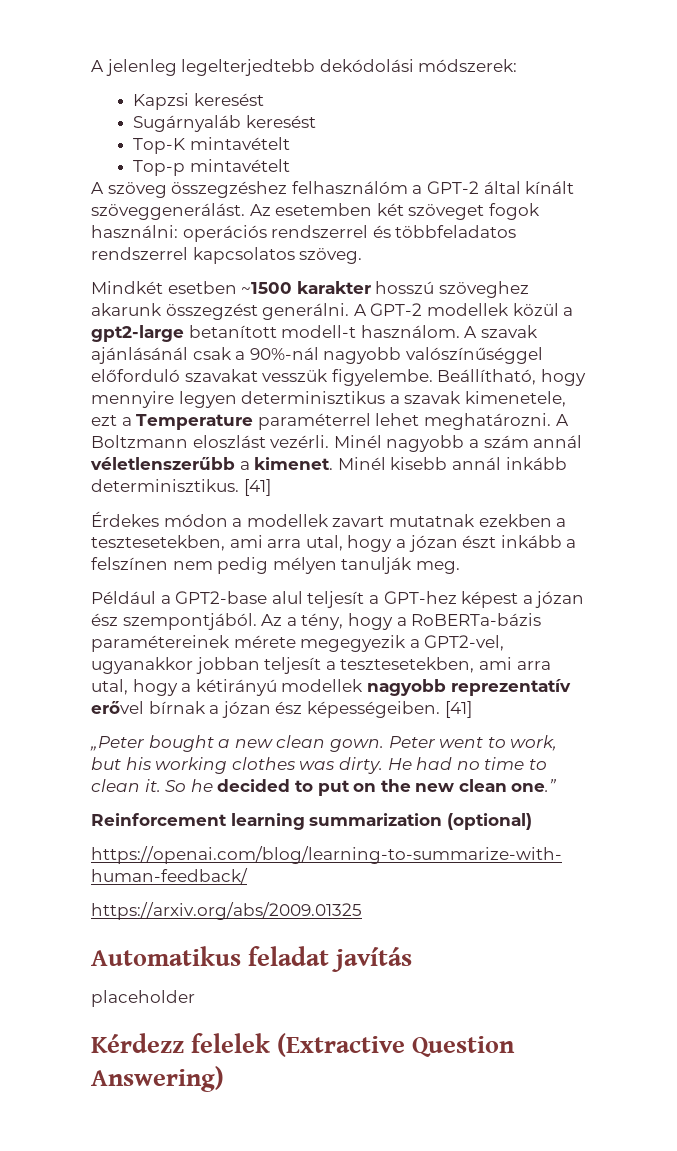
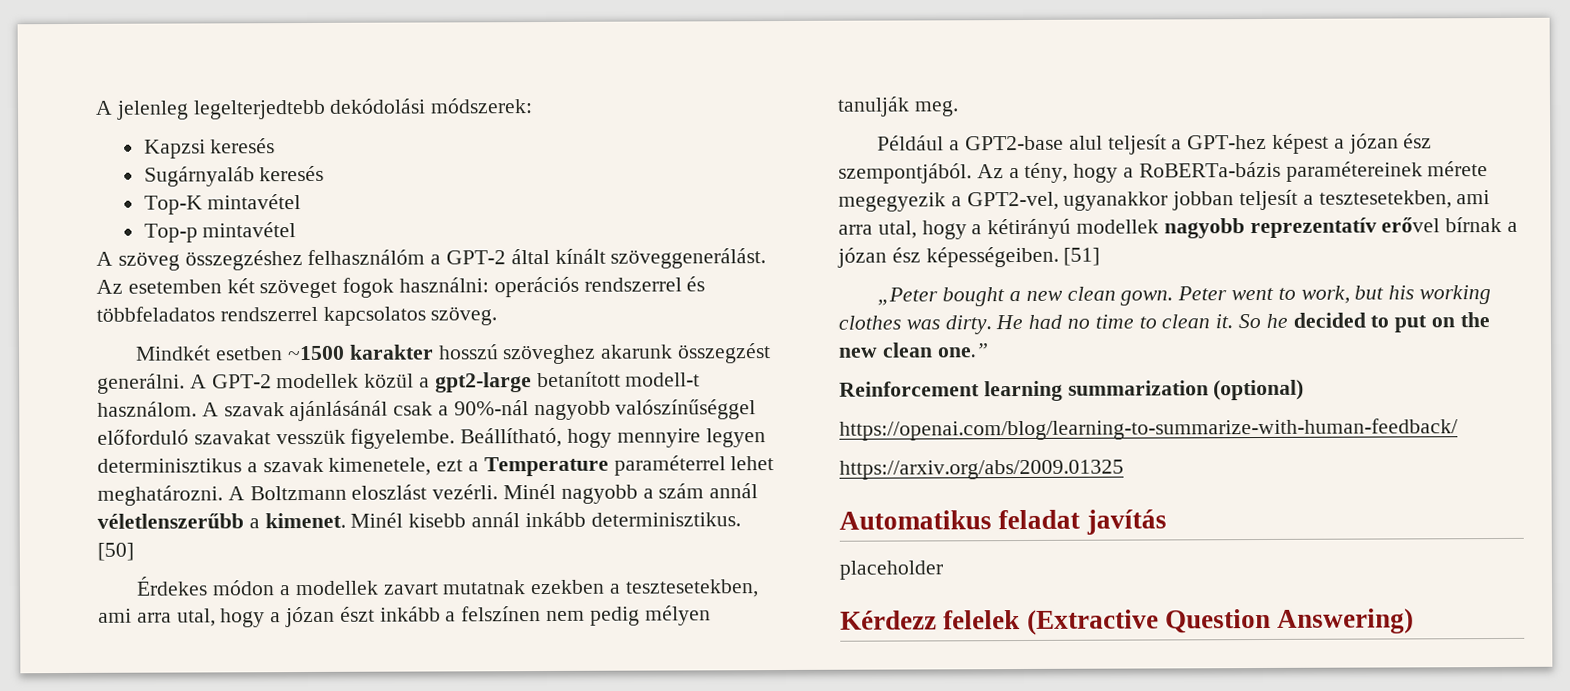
[194,93,265,106] keresést -> [210,138,276,154] keresés
[246,115,317,128] keresést -> [259,165,325,182] keresés
[190,137,291,150] mintavételt -> [207,194,302,210] mintavétel
[190,159,291,172] mintavételt -> [202,222,297,238] mintavétel
[243,479,271,496] [41] -> [97,542,134,561] [50]
[444,701,472,718] [41] -> [1063,247,1101,266] [51]

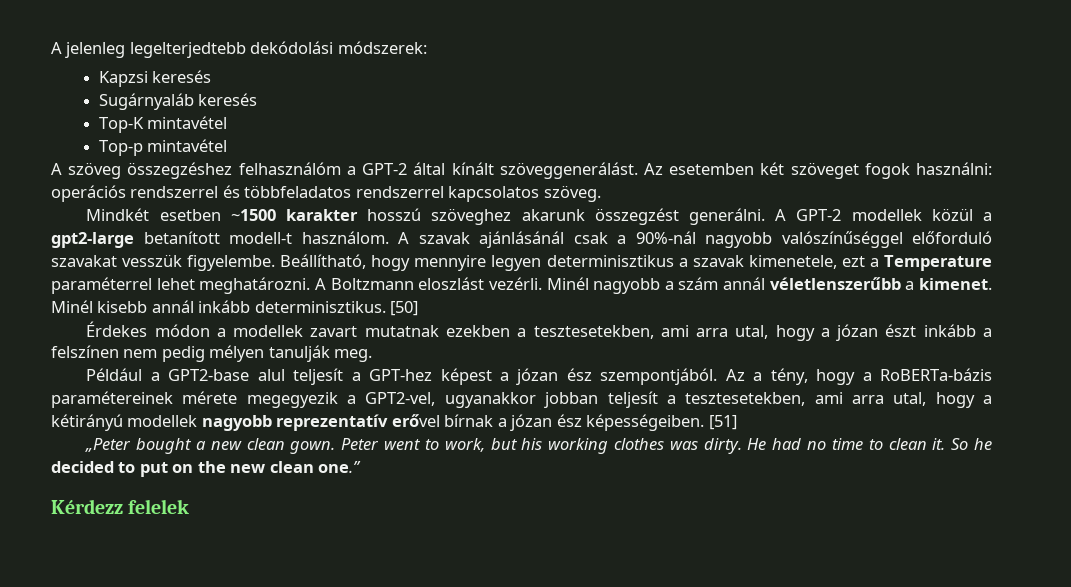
[839,379,1305,402] [839,418,1458,441] [839,459,1124,480] [839,509,1167,535] [839,560,943,580] // Reinforcement learning summarization (optional) // https://openai.com/blog/learning-to-summarize-with-human-feedback/ // https://arxiv.org/abs/2009.01325 // Automatikus feladat javítás // placeholder -> (362, 467) none
[1026,608,1415,635] (Extractive Question Answering) -> (190, 506) none

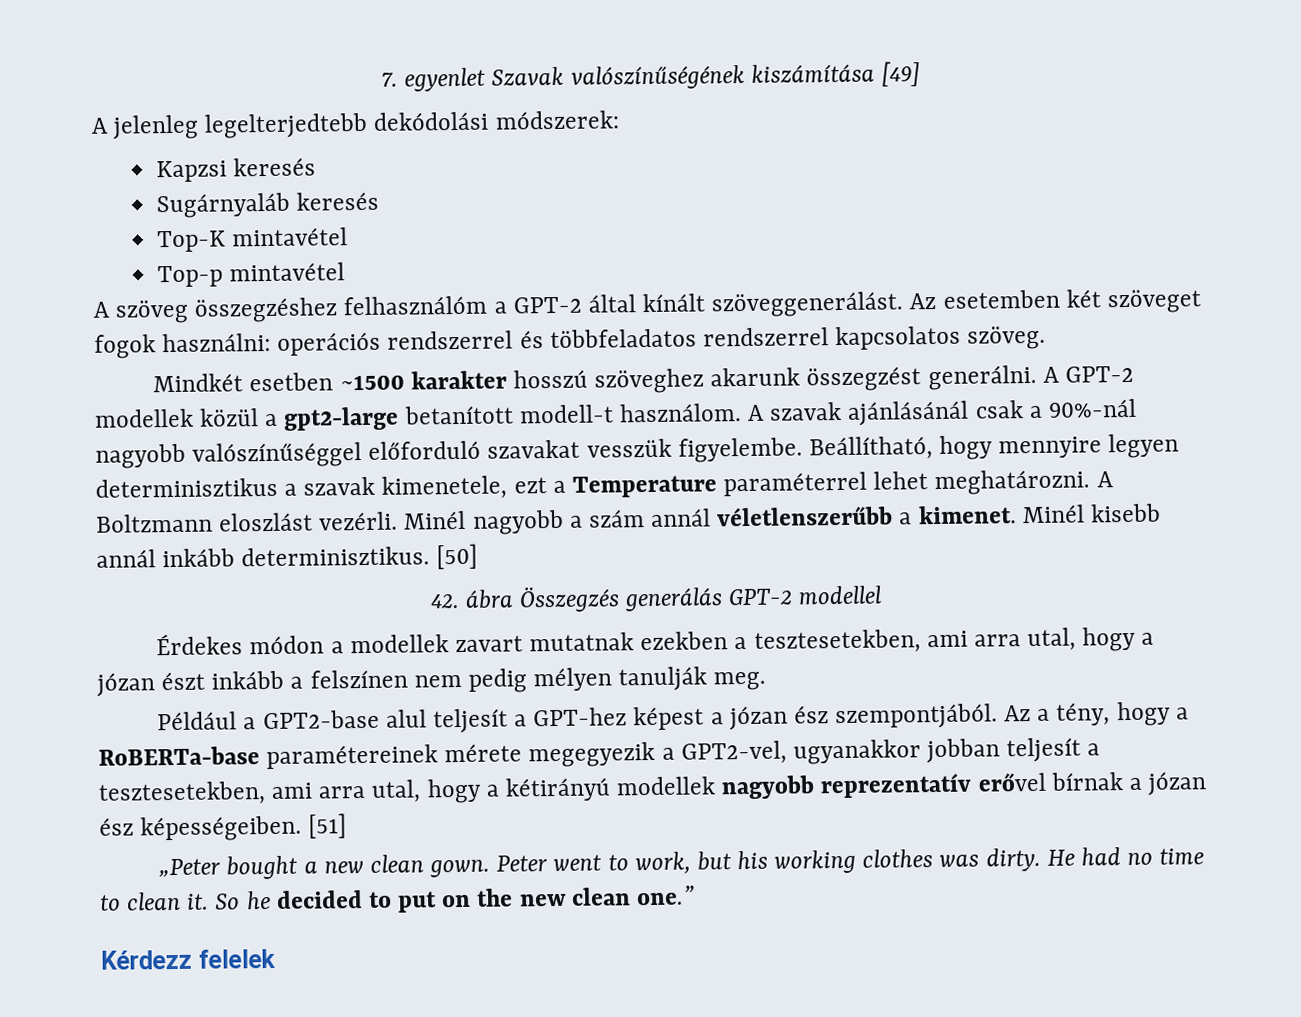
(51, 48) none -> [381,61,920,92] 7. egyenlet Szavak valószínűségének kiszámítása [49] //
(419, 308) none -> [429,585,883,613] // 42. ábra Összegzés generálás GPT-2 modellel
[880,368,993,381] RoBERTa-bázis -> [98,746,260,766] RoBERTa-base

